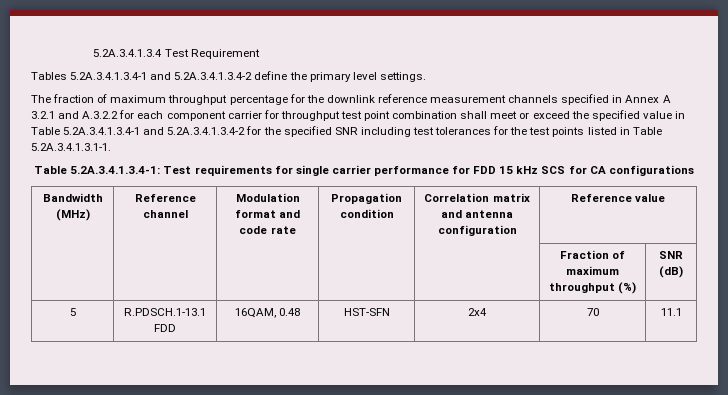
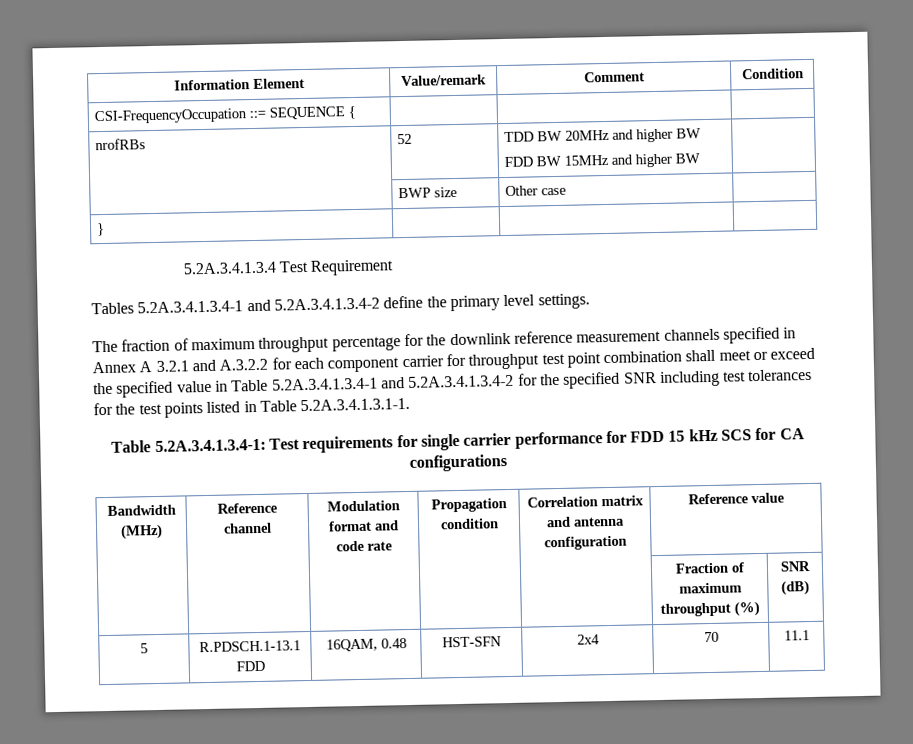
(93, 53) none -> [173,77,305,91] [401,74,487,87] [583,71,645,83] [741,68,804,80] [94,105,357,125] [95,138,147,151] [397,133,413,145] [504,128,702,143] [504,153,701,168] [398,186,458,199] [505,185,567,196] [96,222,106,237] Information Element | Value/remark | Comment | Condition // CSI-FrequencyOccupation ::= SEQUENCE { | | | // nrofRBs | 52 | TDD BW 20MHz and higher BW // FDD BW 15MHz and higher BW | // | BWP size | Other case | // } | | | //

